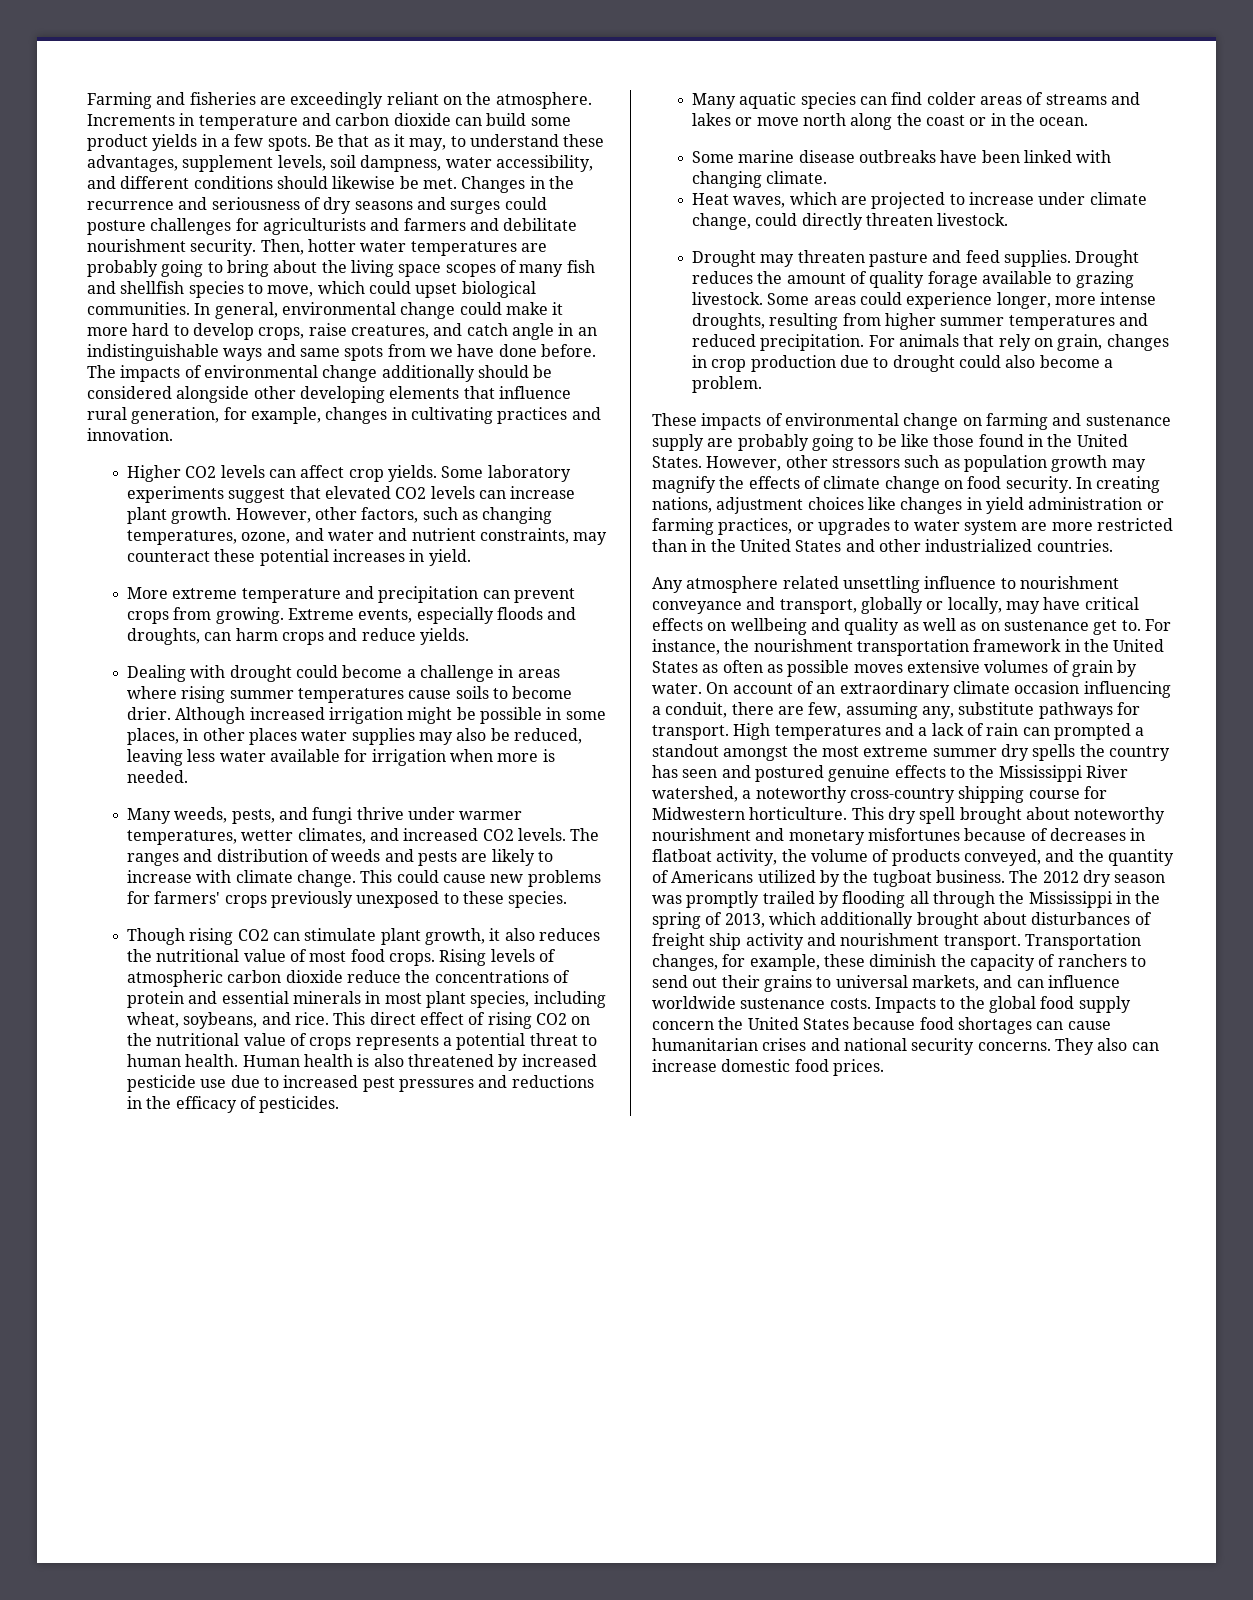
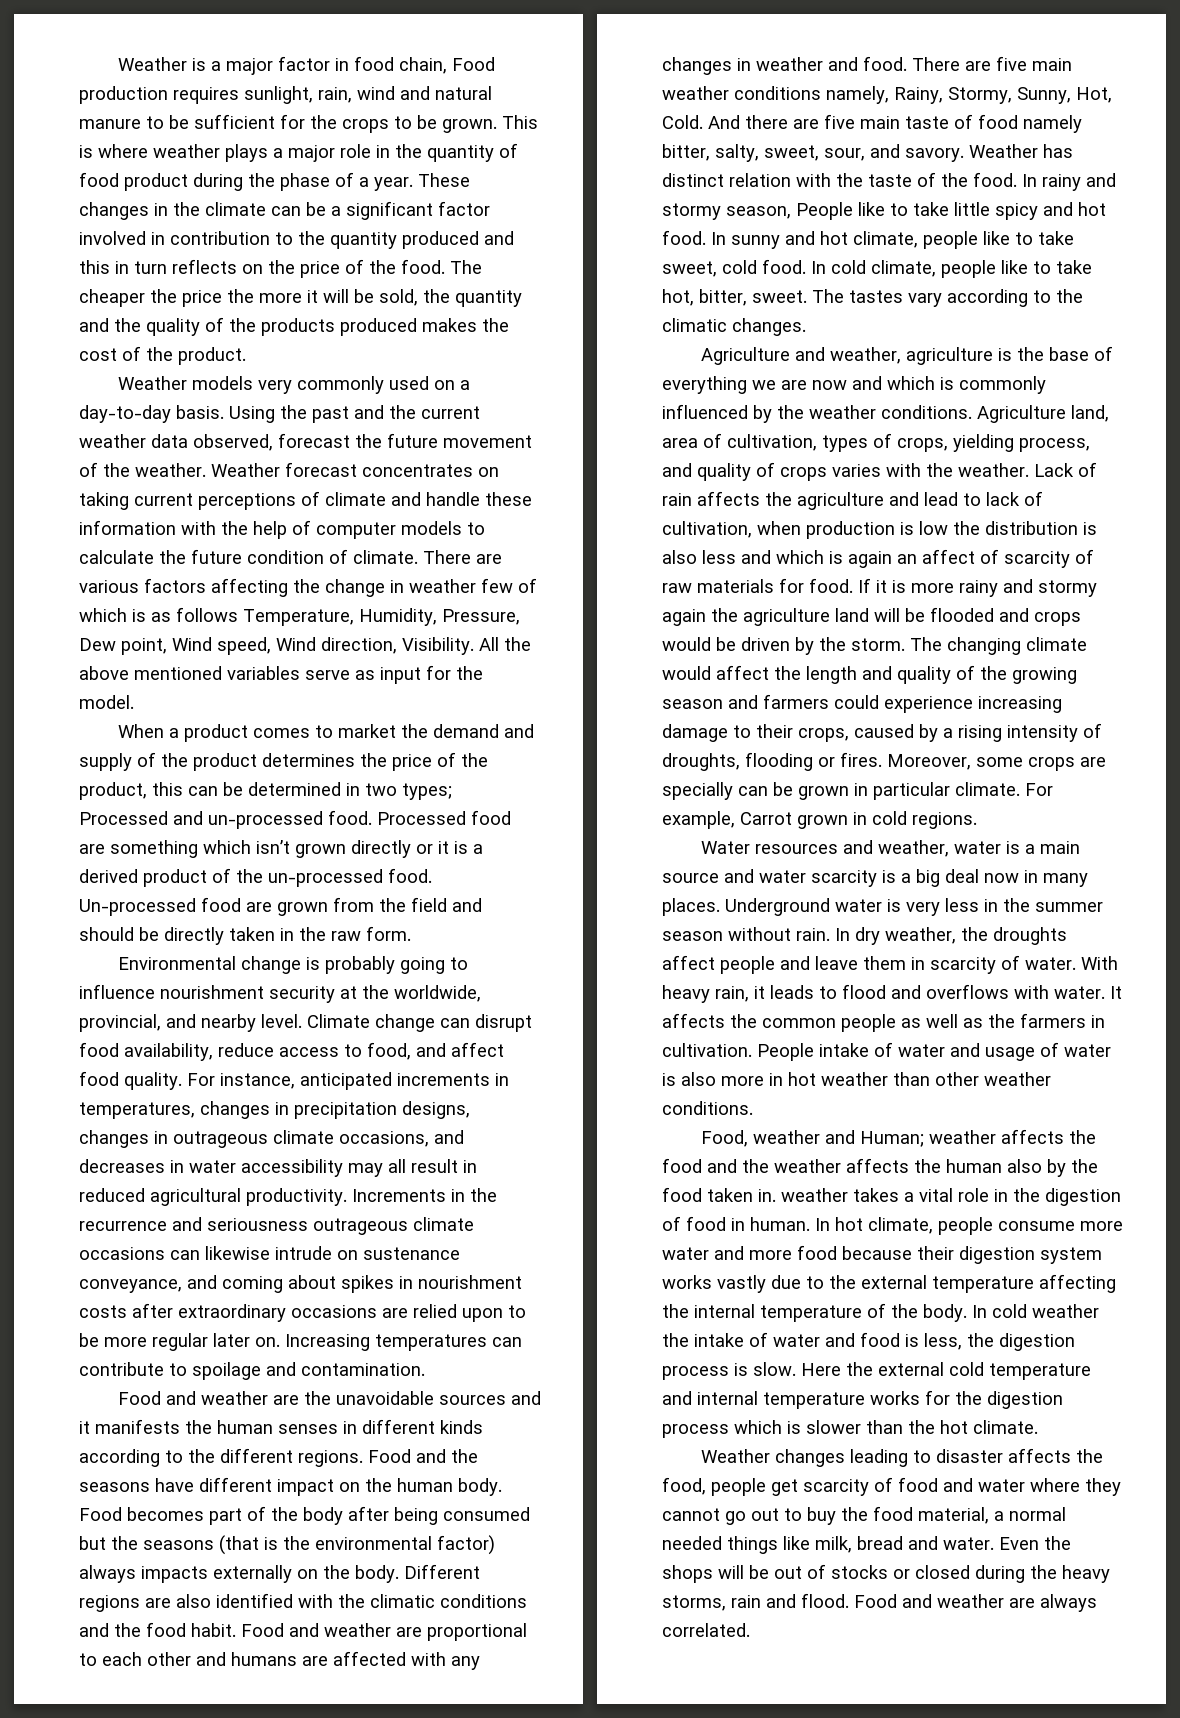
[87,92,592,109] [87,113,571,130] [87,134,605,151] [87,155,593,172] [87,176,574,193] [87,197,547,214] [87,218,578,235] [87,239,547,256] [87,260,595,277] [87,281,536,298] [87,302,564,319] [87,323,597,340] [87,344,596,361] [87,365,553,382] [87,386,571,403] [87,407,601,424] [87,428,173,441] [127,465,571,482] [127,486,576,503] [127,507,553,524] [127,528,608,545] [127,549,471,566] [127,586,575,603] [127,607,577,624] [127,628,469,645] [127,665,560,682] [127,686,573,703] [127,707,606,724] [127,728,582,745] [127,749,555,766] [127,770,189,783] [127,807,523,824] [127,828,600,845] [127,849,553,866] [127,870,601,887] [127,891,568,908] [127,928,600,945] [127,949,556,966] [127,970,570,987] [127,991,606,1008] [127,1012,591,1029] [127,1033,597,1050] [127,1054,597,1071] [127,1075,594,1092] [127,1096,340,1113] [692,92,1140,109] [692,113,1089,130] [692,150,1112,163] [692,171,828,188] [692,192,1147,209] [692,213,1009,230] [692,250,1140,267] [692,271,1134,288] [692,292,1157,309] [692,313,1148,330] [692,334,1169,351] [692,355,1113,372] [692,376,763,393] [652,413,1171,430] [652,434,1128,451] [652,455,1146,472] [652,476,1161,493] [652,497,1164,514] [652,518,1173,535] [652,539,1113,552] [652,576,1119,593] [652,597,1139,614] [652,618,1171,635] [652,639,1165,656] [652,660,1138,677] [652,681,1171,698] [652,702,1140,719] [652,723,1145,740] [652,744,1170,761] [652,765,1128,782] [652,786,1107,803] [652,807,1166,824] [652,828,1146,845] [652,849,1174,866] [652,870,1166,887] [652,891,1161,908] [652,912,1152,929] [652,933,1141,950] [652,954,1146,971] [652,975,1120,992] [652,996,1131,1013] [652,1017,1111,1034] [652,1038,1159,1055] [652,1059,884,1076] Farming and fisheries are exceedingly reliant on the atmosphere. Increments in temperature and carbon dioxide can build some product yields in a few spots. Be that as it may, to understand these advantages, supplement levels, soil dampness, water accessibility, and different conditions should likewise be met. Changes in the recurrence and seriousness of dry seasons and surges could posture challenges for agriculturists and farmers and debilitate nourishment security. Then, hotter water temperatures are probably going to bring about the living space scopes of many fish and shellfish species to move, which could upset biological communities. In general, environmental change could make it more hard to develop crops, raise creatures, and catch angle in an indistinguishable ways and same spots from we have done before. The impacts of environmental change additionally should be considered alongside other developing elements that influence rural generation, for example, changes in cultivating practices and innovation. // Higher CO2 levels can affect crop yields. Some laboratory experiments suggest that elevated CO2 levels can increase plant growth. However, other factors, such as changing temperatures, ozone, and water and nutrient constraints, may counteract these potential increases in yield. // More extreme temperature and precipitation can prevent crops from growing. Extreme events, especially floods and droughts, can harm crops and reduce yields. // Dealing with drought could become a challenge in areas where rising summer temperatures cause soils to become drier. Although increased irrigation might be possible in some places, in other places water supplies may also be reduced, leaving less water available for irrigation when more is needed. // Many weeds, pests, and fungi thrive under warmer temperatures, wetter climates, and increased CO2 levels. The ranges and distribution of weeds and pests are likely to increase with climate change. This could cause new problems for farmers' crops previously unexposed to these species. // Though rising CO2 can stimulate plant growth, it also reduces the nutritional value of most food crops. Rising levels of atmospheric carbon dioxide reduce the concentrations of protein and essential minerals in most plant species, including wheat, soybeans, and rice. This direct effect of rising CO2 on the nutritional value of crops represents a potential threat to human health. Human health is also threatened by increased pesticide use due to increased pest pressures and reductions in the efficacy of pesticides. // Many aquatic species can find colder areas of streams and lakes or move north along the coast or in the ocean. // Some marine disease outbreaks have been linked with changing climate. // Heat waves, which are projected to increase under climate change, could directly threaten livestock. // Drought may threaten pasture and feed supplies. Drought reduces the amount of quality forage available to grazing livestock. Some areas could experience longer, more intense droughts, resulting from higher summer temperatures and reduced precipitation. For animals that rely on grain, changes in crop production due to drought could also become a problem. // These impacts of environmental change on farming and sustenance supply are probably going to be like those found in the United States. However, other stressors such as population growth may magnify the effects of climate change on food security. In creating nations, adjustment choices like changes in yield administration or farming practices, or upgrades to water system are more restricted than in the United States and other industrialized countries. // Any atmosphere related unsettling influence to nourishment conveyance and transport, globally or locally, may have critical effects on wellbeing and quality as well as on sustenance get to. For instance, the nourishment transportation framework in the United States as often as possible moves extensive volumes of grain by water. On account of an extraordinary climate occasion influencing a conduit, there are few, assuming any, substitute pathways for transport. High temperatures and a lack of rain can prompted a standout amongst the most extreme summer dry spells the country has seen and postured genuine effects to the Mississippi River watershed, a noteworthy cross-country shipping course for Midwestern horticulture. This dry spell brought about noteworthy nourishment and monetary misfortunes because of decreases in flatboat activity, the volume of products conveyed, and the quantity of Americans utilized by the tugboat business. The 2012 dry season was promptly trailed by flooding all through the Mississippi in the spring of 2013, which additionally brought about disturbances of freight ship activity and nourishment transport. Transportation changes, for example, these diminish the capacity of ranchers to send out their grains to universal markets, and can influence worldwide sustenance costs. Impacts to the global food supply concern the United States because food shortages can cause humanitarian crises and national security concerns. They also can increase domestic food prices. -> [117,56,495,75] [79,86,492,104] [79,114,538,133] [79,143,518,162] [79,172,470,191] [79,201,490,220] [79,231,514,249] [79,259,482,278] [79,289,522,307] [79,317,509,336] [79,346,246,365] [117,376,470,394] [79,405,480,423] [79,433,532,451] [79,462,499,477] [79,491,532,510] [79,520,485,539] [79,549,502,564] [79,578,537,597] [79,607,520,626] [79,637,531,655] [79,665,483,684] [79,695,134,709] [117,724,534,742] [79,752,488,771] [79,782,452,800] [79,810,511,829] [79,840,483,858] [79,868,432,887] [79,897,482,916] [79,926,411,945] [117,956,468,974] [79,984,481,1003] [79,1014,532,1032] [79,1042,504,1061] [79,1071,509,1090] [79,1101,470,1119] [79,1130,464,1148] [79,1159,477,1177] [79,1188,497,1206] [79,1217,474,1235] [79,1246,460,1260] [79,1275,522,1293] [79,1303,526,1322] [79,1333,522,1351] [79,1362,425,1380] [117,1391,541,1405] [79,1419,483,1434] [79,1448,478,1467] [79,1477,502,1496] [79,1506,530,1525] [79,1535,495,1555] [79,1564,480,1583] [79,1593,527,1612] [79,1622,527,1641] [79,1651,480,1670] [662,56,1072,75] [662,86,1112,104] [662,114,1082,133] [662,144,1073,162] [662,172,1116,191] [662,202,1106,220] [662,230,1074,249] [662,259,1092,278] [662,289,1083,307] [662,318,806,336] [700,346,1113,365] [662,376,1046,394] [662,404,1109,423] [662,433,1090,452] [662,462,1097,481] [662,491,1043,510] [662,521,1097,539] [662,549,1094,568] [662,578,1097,597] [662,607,1081,626] [662,637,1087,655] [662,665,1077,684] [662,694,1062,713] [662,723,1102,742] [662,752,1106,771] [662,782,1053,800] [662,811,977,829] [700,840,1080,857] [662,869,1088,887] [662,898,1103,916] [662,927,1067,945] [662,955,1118,974] [662,984,1122,1003] [662,1013,1105,1032] [662,1042,1111,1061] [662,1072,1051,1086] [662,1101,753,1115] [700,1129,1096,1147] [662,1158,1098,1177] [662,1187,1121,1206] [662,1216,1123,1235] [662,1245,1102,1264] [662,1274,1116,1293] [662,1303,1099,1322] [662,1332,1075,1351] [662,1362,1091,1380] [662,1390,1063,1409] [662,1420,1038,1438] [700,1448,1103,1467] [662,1477,1121,1496] [662,1506,1066,1525] [662,1536,1071,1554] [662,1564,1110,1583] [662,1593,1097,1612] [662,1623,750,1637] Weather is a major factor in food chain, Food production requires sunlight, rain, wind and natural manure to be sufficient for the crops to be grown. This is where weather plays a major role in the quantity of food product during the phase of a year. These changes in the climate can be a significant factor involved in contribution to the quantity produced and this in turn reflects on the price of the food. The cheaper the price the more it will be sold, the quantity and the quality of the products produced makes the cost of the product. // Weather models very commonly used on a day-to-day basis. Using the past and the current weather data observed, forecast the future movement of the weather. Weather forecast concentrates on taking current perceptions of climate and handle these information with the help of computer models to calculate the future condition of climate. There are various factors affecting the change in weather few of which is as follows Temperature, Humidity, Pressure, Dew point, Wind speed, Wind direction, Visibility. All the above mentioned variables serve as input for the model. // When a product comes to market the demand and supply of the product determines the price of the product, this can be determined in two types; Processed and un-processed food. Processed food are something which isn’t grown directly or it is a derived product of the un-processed food. Un-processed food are grown from the field and should be directly taken in the raw form. // Environmental change is probably going to influence nourishment security at the worldwide, provincial, and nearby level. Climate change can disrupt food availability, reduce access to food, and affect food quality. For instance, anticipated increments in temperatures, changes in precipitation designs, changes in outrageous climate occasions, and decreases in water accessibility may all result in reduced agricultural productivity. Increments in the recurrence and seriousness outrageous climate occasions can likewise intrude on sustenance conveyance, and coming about spikes in nourishment costs after extraordinary occasions are relied upon to be more regular later on. Increasing temperatures can contribute to spoilage and contamination. // Food and weather are the unavoidable sources and it manifests the human senses in different kinds according to the different regions. Food and the seasons have different impact on the human body. Food becomes part of the body after being consumed but the seasons (that is the environmental factor) always impacts externally on the body. Different regions are also identified with the climatic conditions and the food habit. Food and weather are proportional to each other and humans are affected with any changes in weather and food. There are five main weather conditions namely, Rainy, Stormy, Sunny, Hot, Cold. And there are five main taste of food namely bitter, salty, sweet, sour, and savory. Weather has distinct relation with the taste of the food. In rainy and stormy season, People like to take little spicy and hot food. In sunny and hot climate, people like to take sweet, cold food. In cold climate, people like to take hot, bitter, sweet. The tastes vary according to the climatic changes. // Agriculture and weather, agriculture is the base of everything we are now and which is commonly influenced by the weather conditions. Agriculture land, area of cultivation, types of crops, yielding process, and quality of crops varies with the weather. Lack of rain affects the agriculture and lead to lack of cultivation, when production is low the distribution is also less and which is again an affect of scarcity of raw materials for food. If it is more rainy and stormy again the agriculture land will be flooded and crops would be driven by the storm. The changing climate would affect the length and quality of the growing season and farmers could experience increasing damage to their crops, caused by a rising intensity of droughts, flooding or fires. Moreover, some crops are specially can be grown in particular climate. For example, Carrot grown in cold regions. // Water resources and weather, water is a main source and water scarcity is a big deal now in many places. Underground water is very less in the summer season without rain. In dry weather, the droughts affect people and leave them in scarcity of water. With heavy rain, it leads to flood and overflows with water. It affects the common people as well as the farmers in cultivation. People intake of water and usage of water is also more in hot weather than other weather conditions. // Food, weather and Human; weather affects the food and the weather affects the human also by the food taken in. weather takes a vital role in the digestion of food in human. In hot climate, people consume more water and more food because their digestion system works vastly due to the external temperature affecting the internal temperature of the body. In cold weather the intake of water and food is less, the digestion process is slow. Here the external cold temperature and internal temperature works for the digestion process which is slower than the hot climate. // Weather changes leading to disaster affects the food, people get scarcity of food and water where they cannot go out to buy the food material, a normal needed things like milk, bread and water. Even the shops will be out of stocks or closed during the heavy storms, rain and flood. Food and weather are always correlated.

